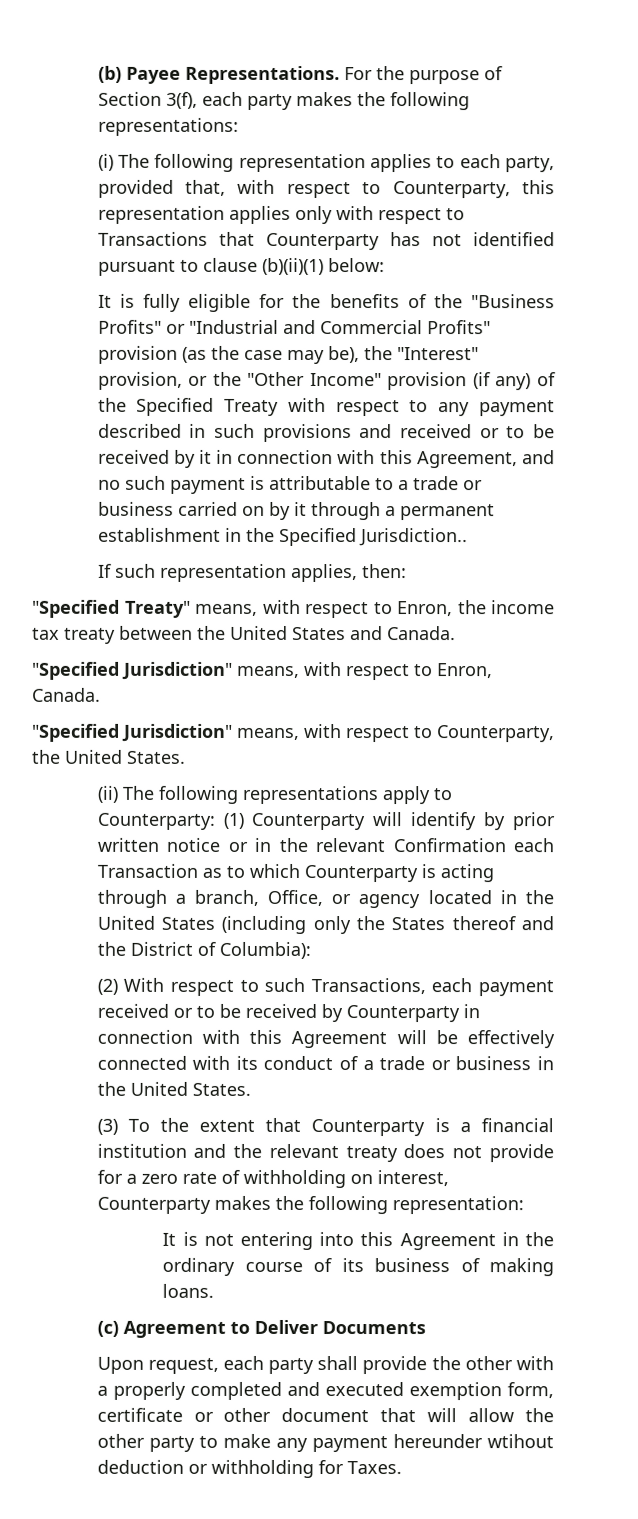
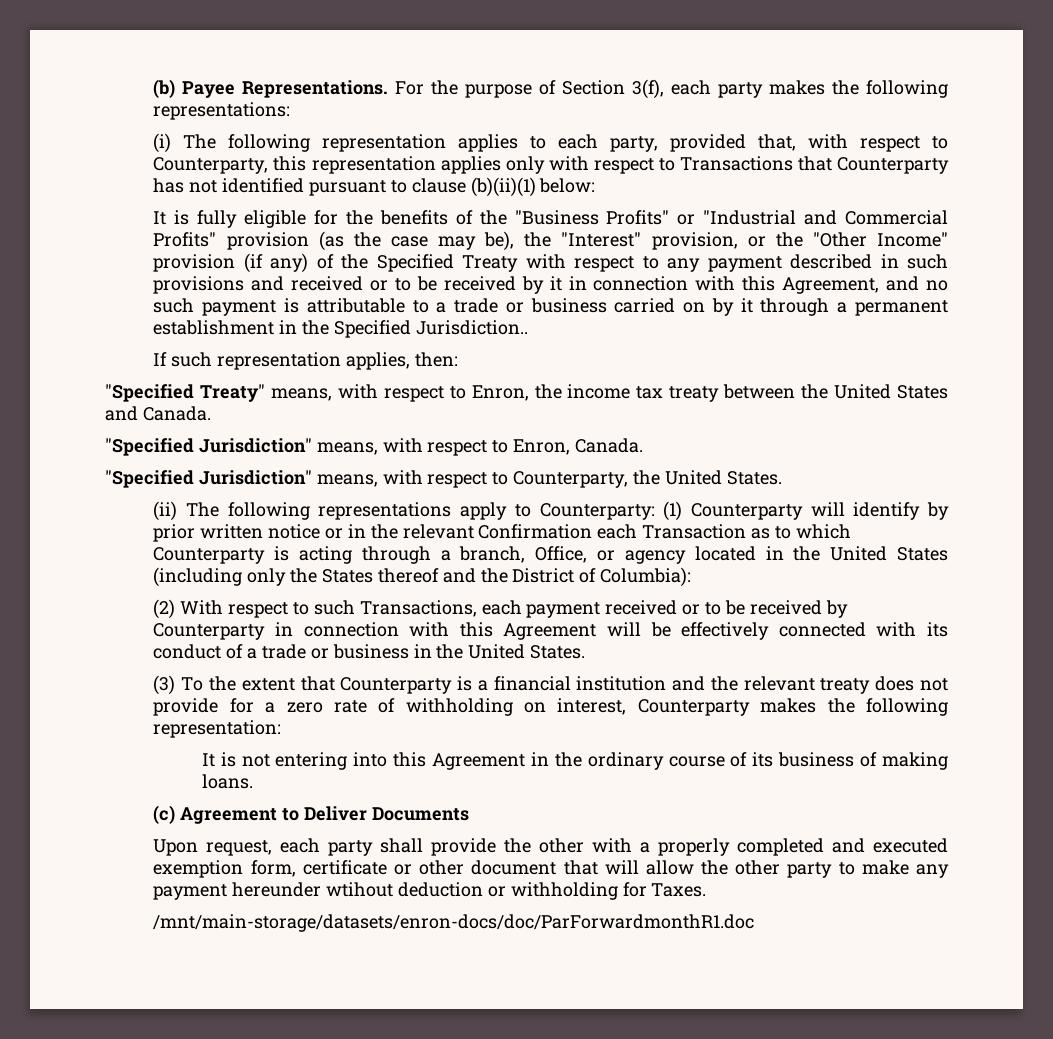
(402, 1468) none -> [153,914,755,932] // /mnt/main-storage/datasets/enron-docs/doc/ParForwardmonthR1.doc

